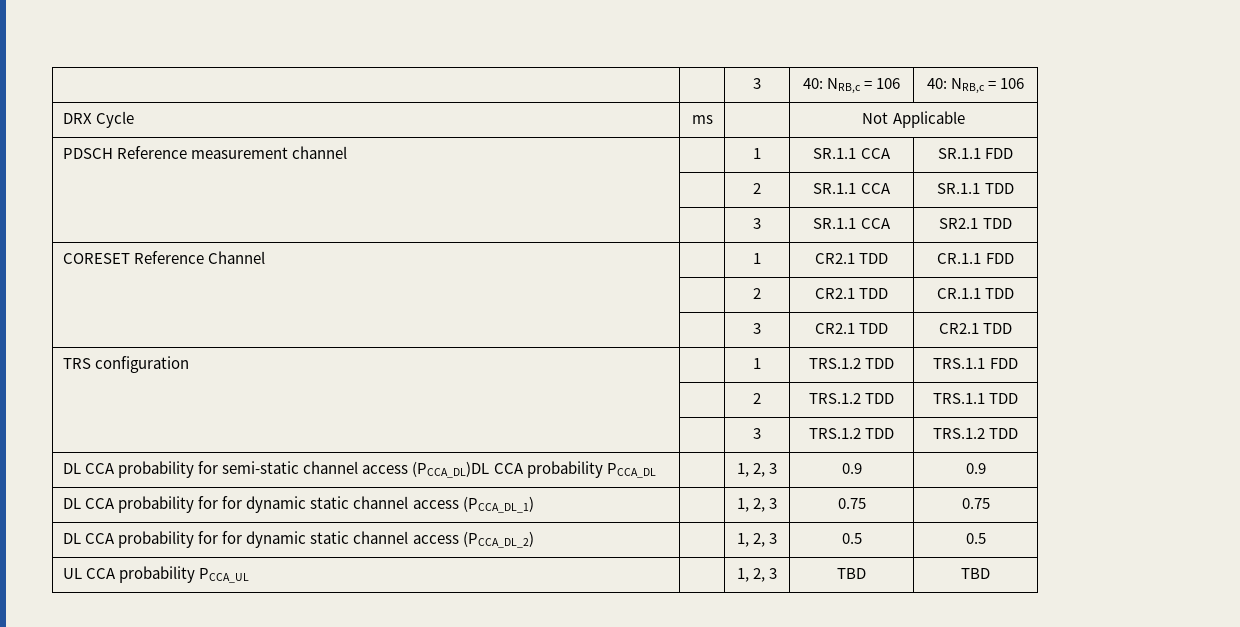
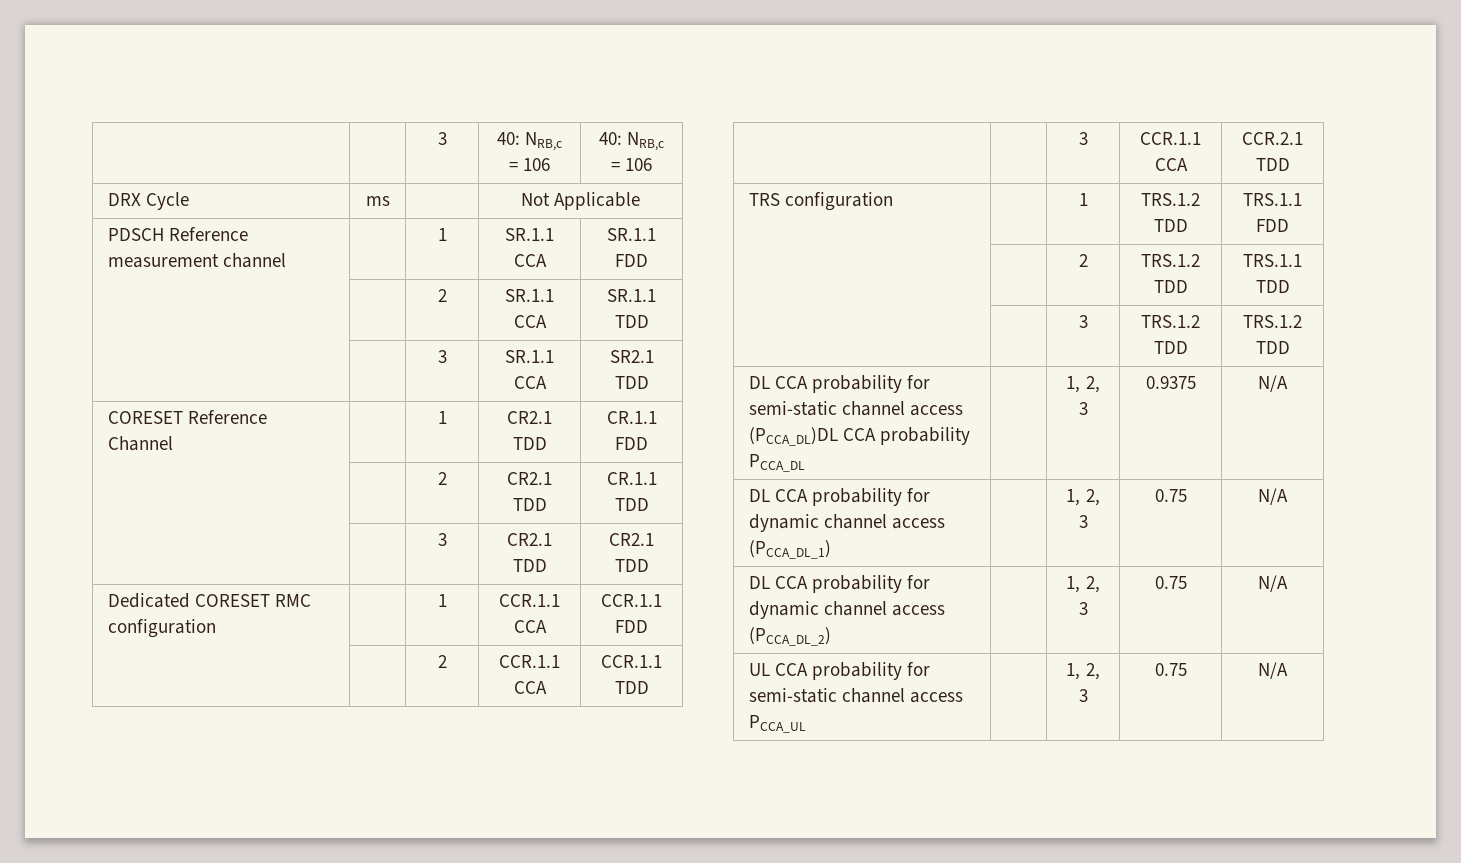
(1013, 328) none -> [107,593,312,608] [107,619,216,638] [437,594,447,607] [499,594,560,607] [513,620,547,633] [601,594,662,607] [615,620,648,633] [437,655,447,668] [499,655,560,668] [513,681,547,694] [601,655,662,668] [614,681,649,694] [1078,132,1088,145] [1140,132,1201,145] [1154,158,1188,171] [1242,132,1303,145] [1255,158,1290,171] // Dedicated CORESET RMC configuration | | 1 | CCR.1.1 CCA | CCR.1.1 FDD // | | 2 | CCR.1.1 CCA | CCR.1.1 TDD // | | 3 | CCR.1.1 CCA | CCR.2.1 TDD
[841,463,862,474] [965,463,986,474] [63,496,350,513] 0.9 | 0.9 // DL CCA probability for for dynamic static -> [1145,376,1196,389] [1258,375,1288,392] [748,488,931,506] [748,514,819,532] 0.9375 | N/A // DL CCA probability for dynamic
[961,498,990,509] [63,531,350,548] 0.75 // DL CCA probability for for dynamic static -> [1258,488,1288,505] [748,575,931,593] [748,601,819,619] N/A // DL CCA probability for dynamic
[841,533,862,544] [965,533,986,544] 0.5 | 0.5 -> [1154,576,1187,589] [1258,575,1288,592] 0.75 | N/A
(196, 574) none -> [907,662,931,676] [748,688,964,703] for semi-static channel access
[837,568,866,579] [961,568,990,579] TBD | TBD -> [1154,663,1187,676] [1258,662,1288,679] 0.75 | N/A

